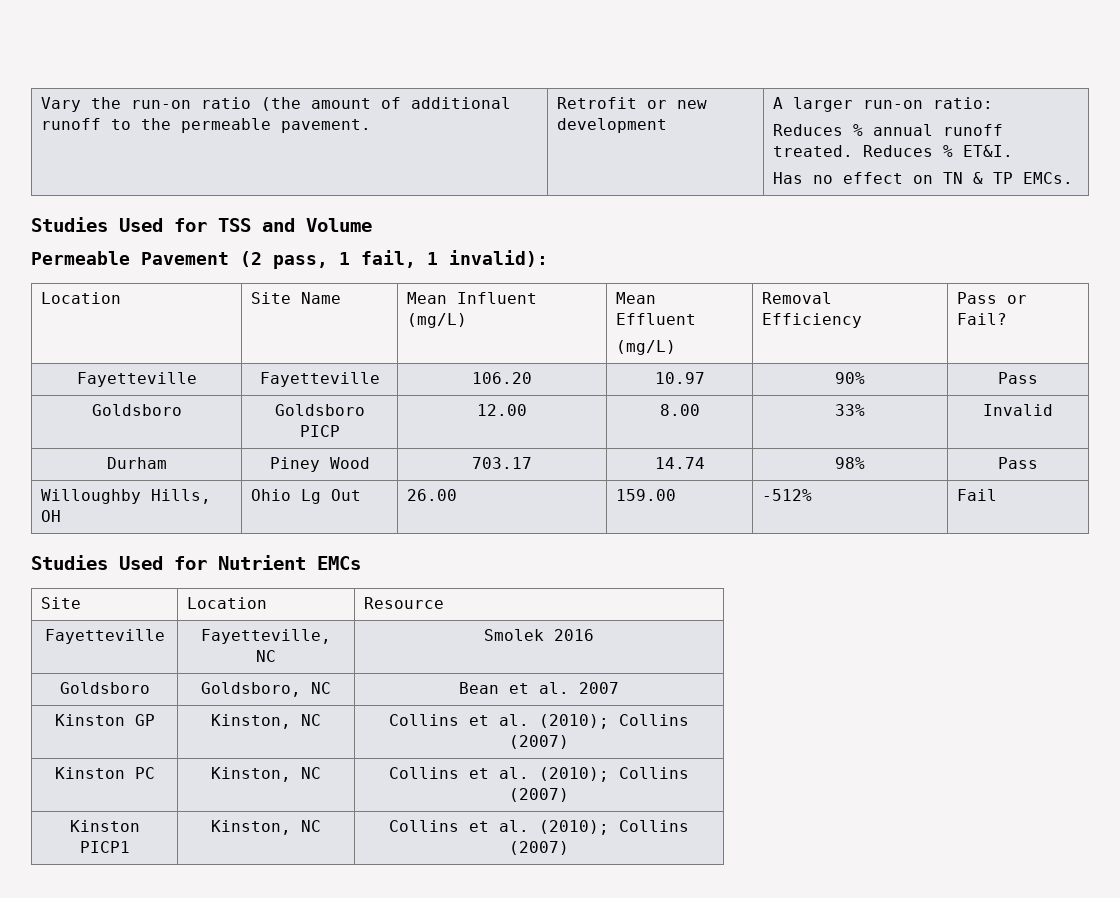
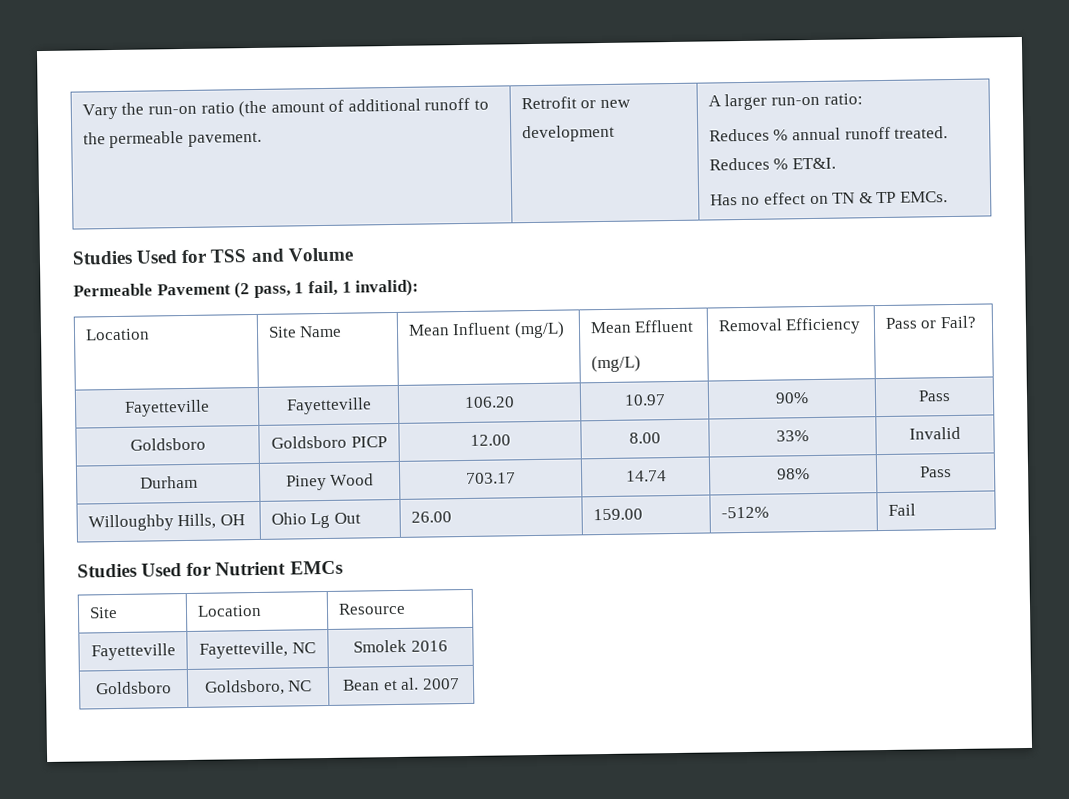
[54,714,155,726] [211,714,321,729] [389,714,689,729] [509,735,569,749] [54,767,155,779] [211,767,321,782] [389,767,689,782] [509,788,569,802] [69,820,140,832] [79,841,130,853] [211,820,321,835] [389,820,689,835] [509,841,569,855] // Kinston GP | Kinston, NC | Collins et al. (2010); Collins (2007) // Kinston PC | Kinston, NC | Collins et al. (2010); Collins (2007) // Kinston PICP1 | Kinston, NC | Collins et al. (2010); Collins (2007) -> (460, 684) none

